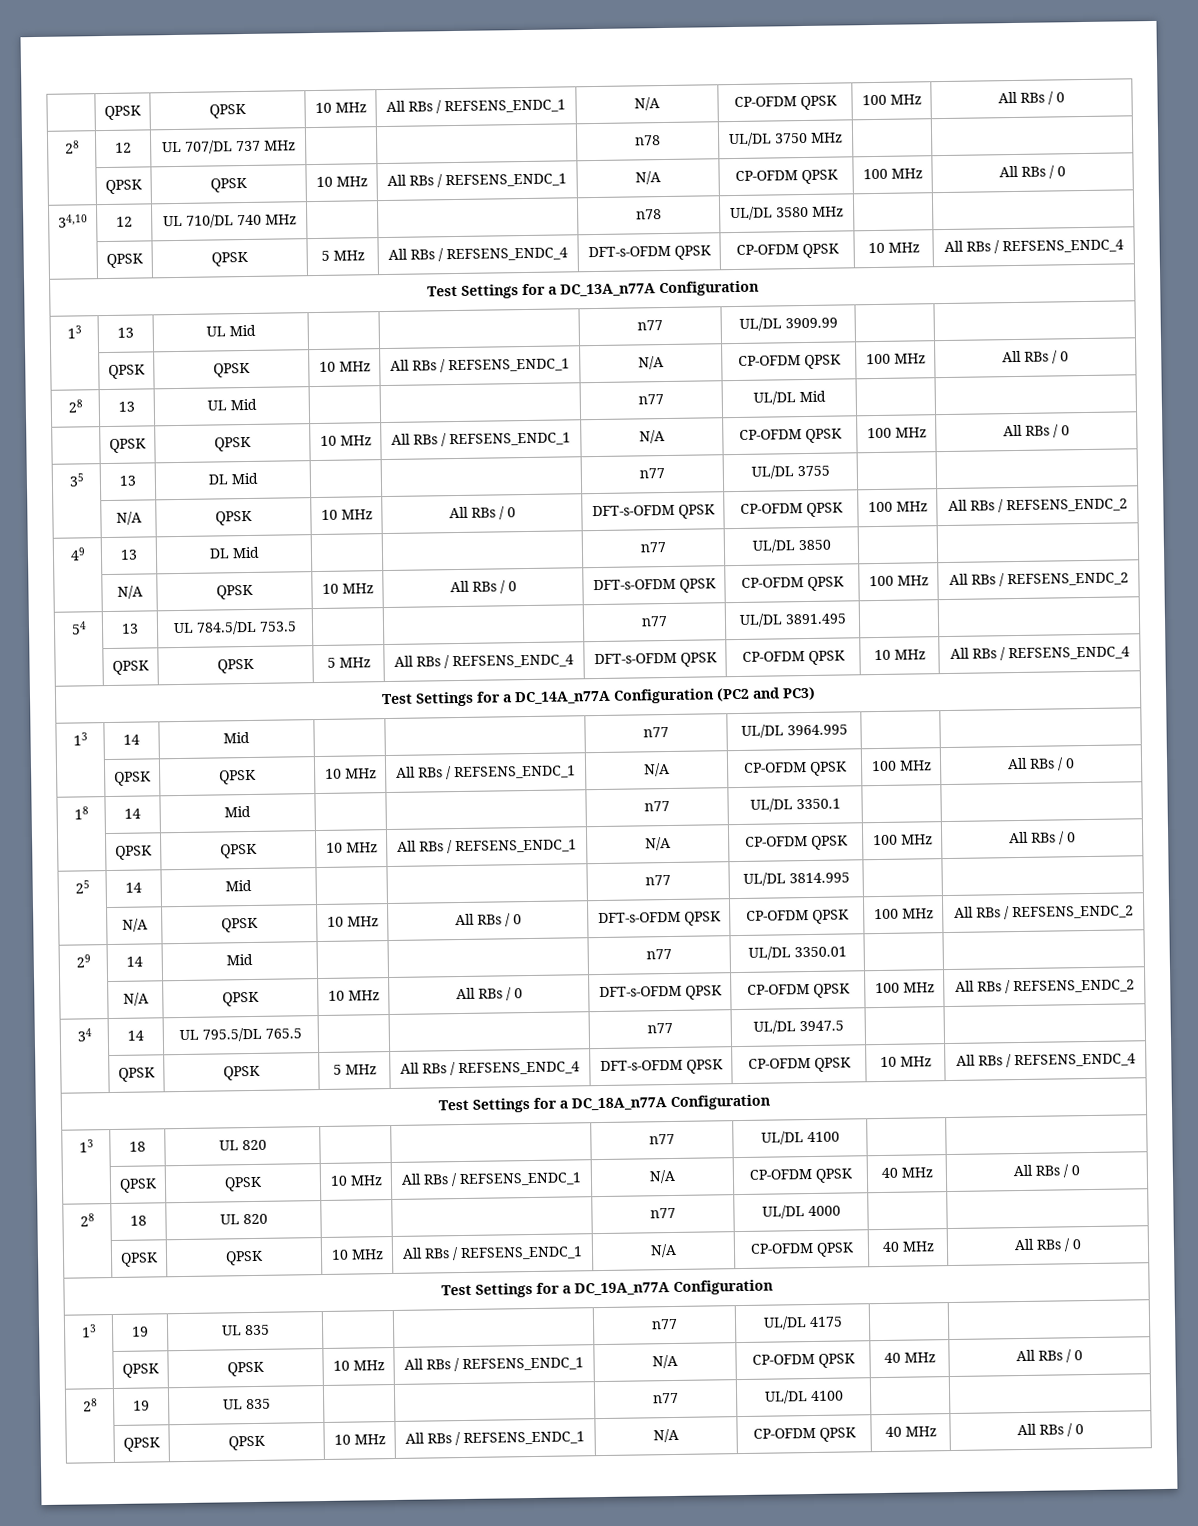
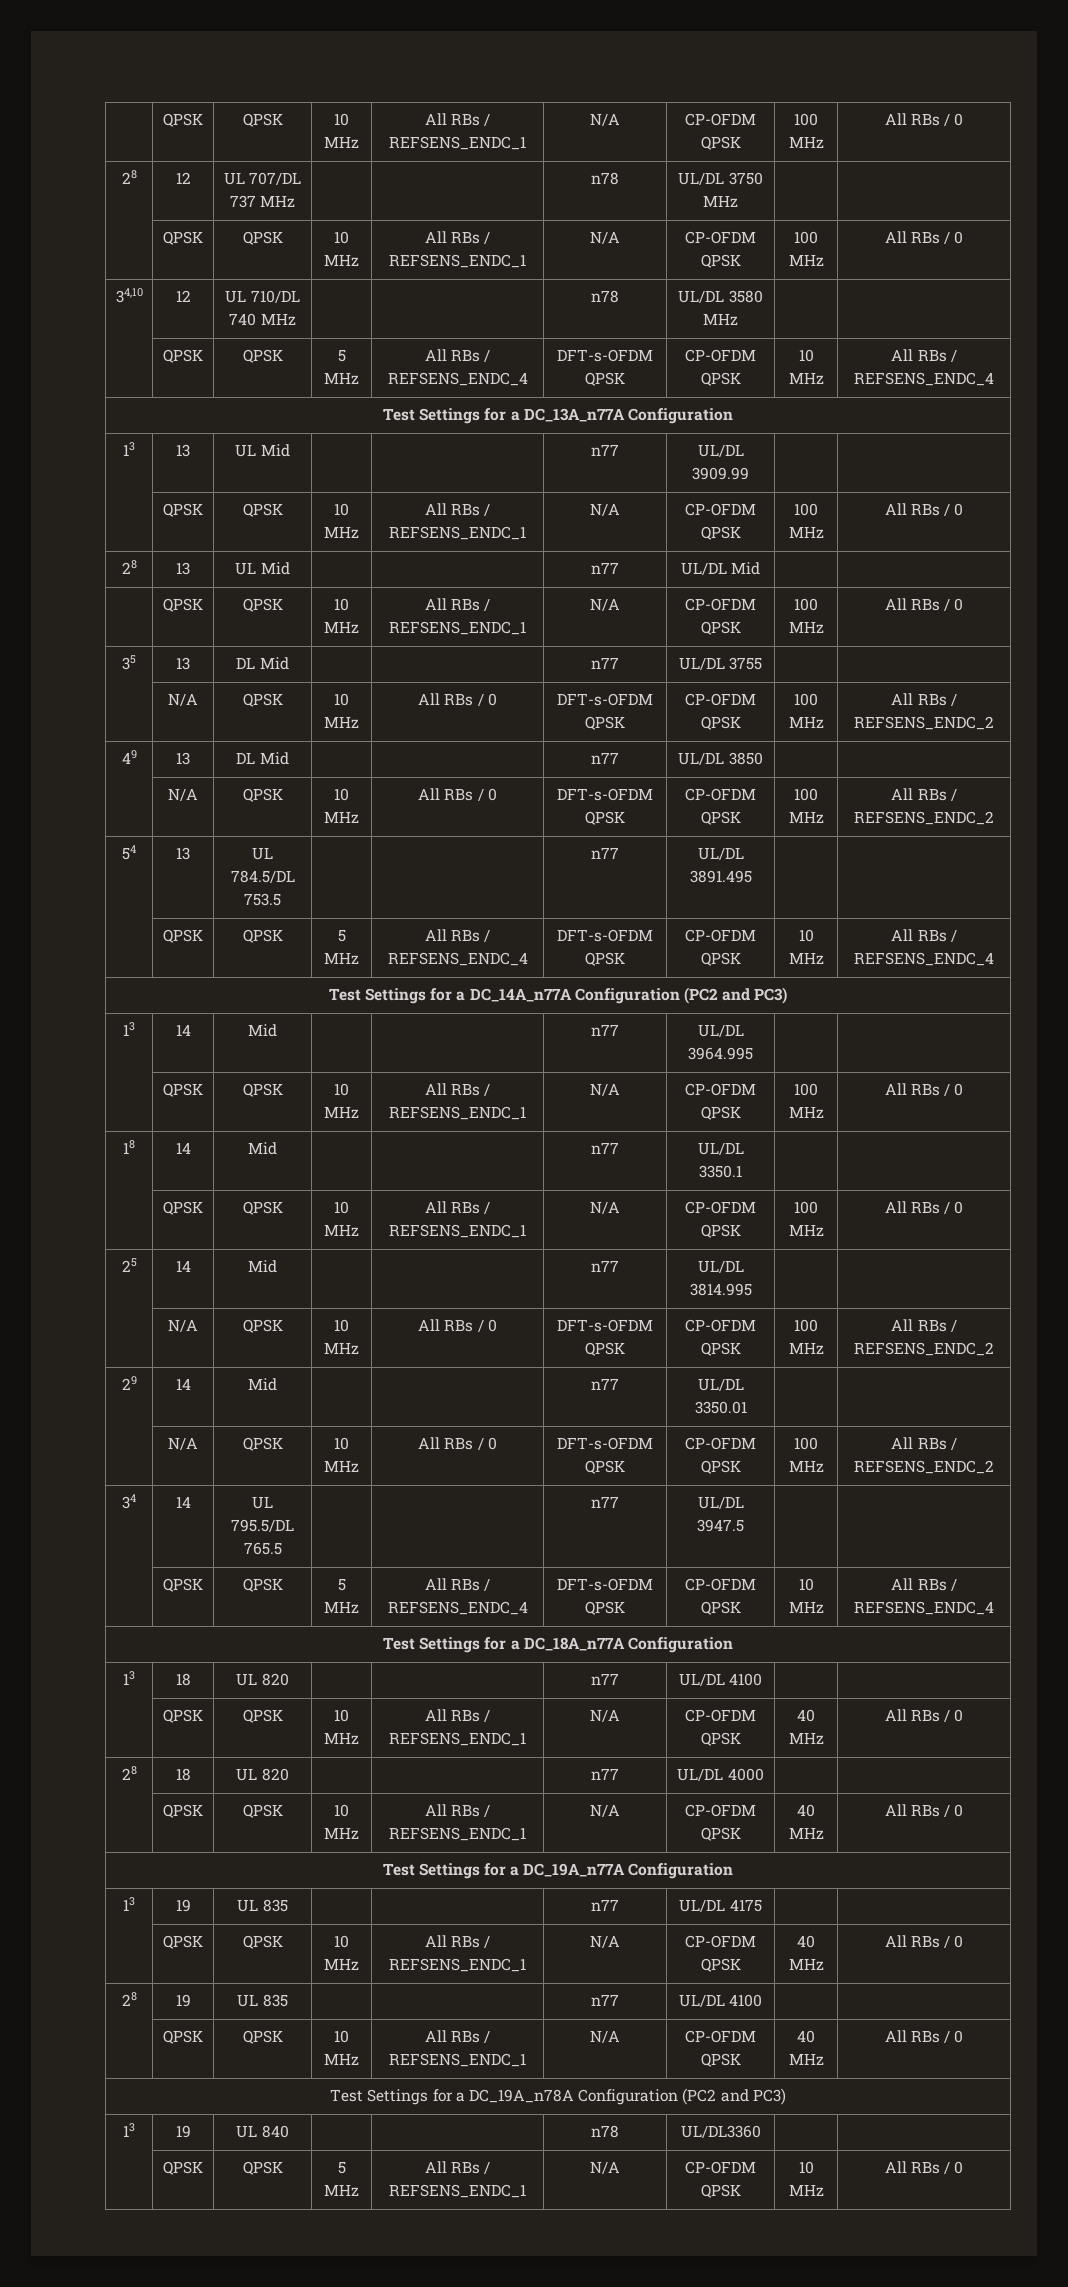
(1084, 1429) none -> [330,2088,786,2105] [123,2123,135,2137] [175,2125,191,2138] [236,2125,289,2138] [591,2125,619,2138] [680,2125,761,2138] [163,2161,203,2175] [242,2161,283,2175] [337,2161,346,2174] [324,2184,359,2196] [424,2161,491,2174] [389,2184,526,2198] [590,2161,620,2174] [685,2161,756,2174] [700,2184,741,2198] [798,2161,814,2174] [788,2184,824,2196] [884,2161,964,2174] // Test Settings for a DC_19A_n78A Configuration (PC2 and PC3) // 13 | 19 | UL 840 | | | n78 | UL/DL3360 | | // | QPSK | QPSK | 5 MHz | All RBs / REFSENS_ENDC_1 | N/A | CP-OFDM QPSK | 10 MHz | All RBs / 0

